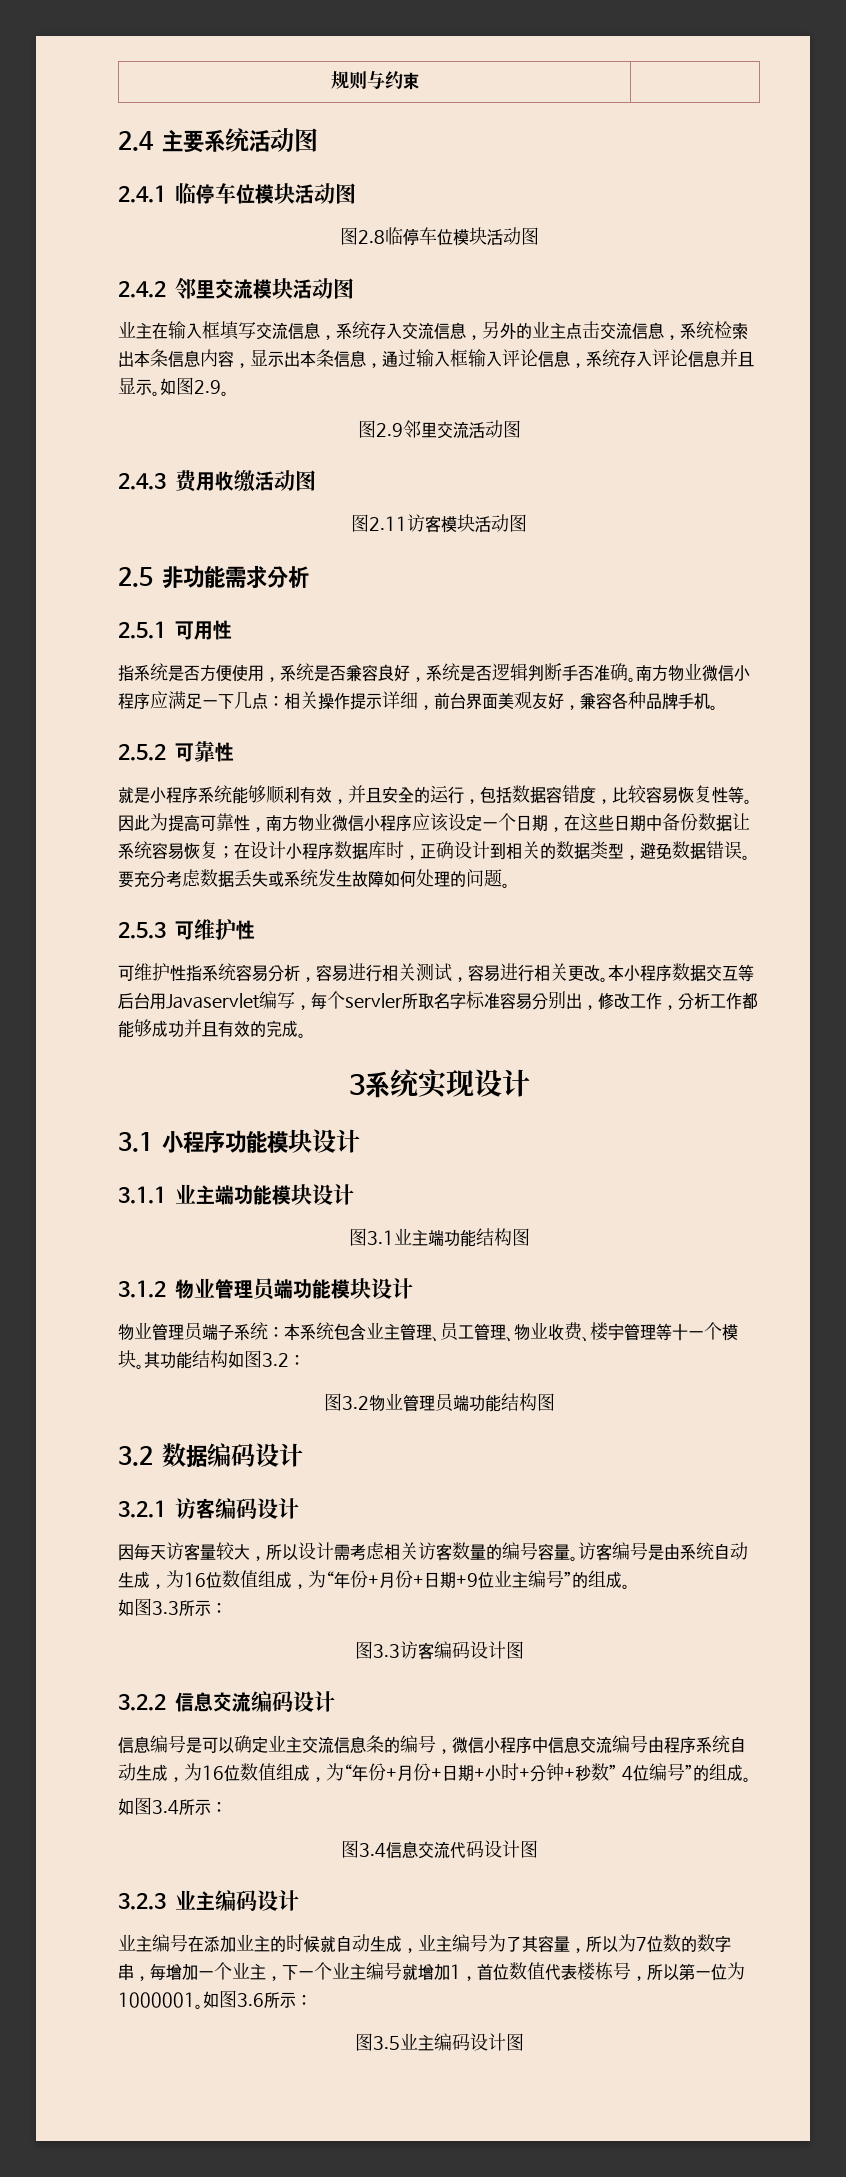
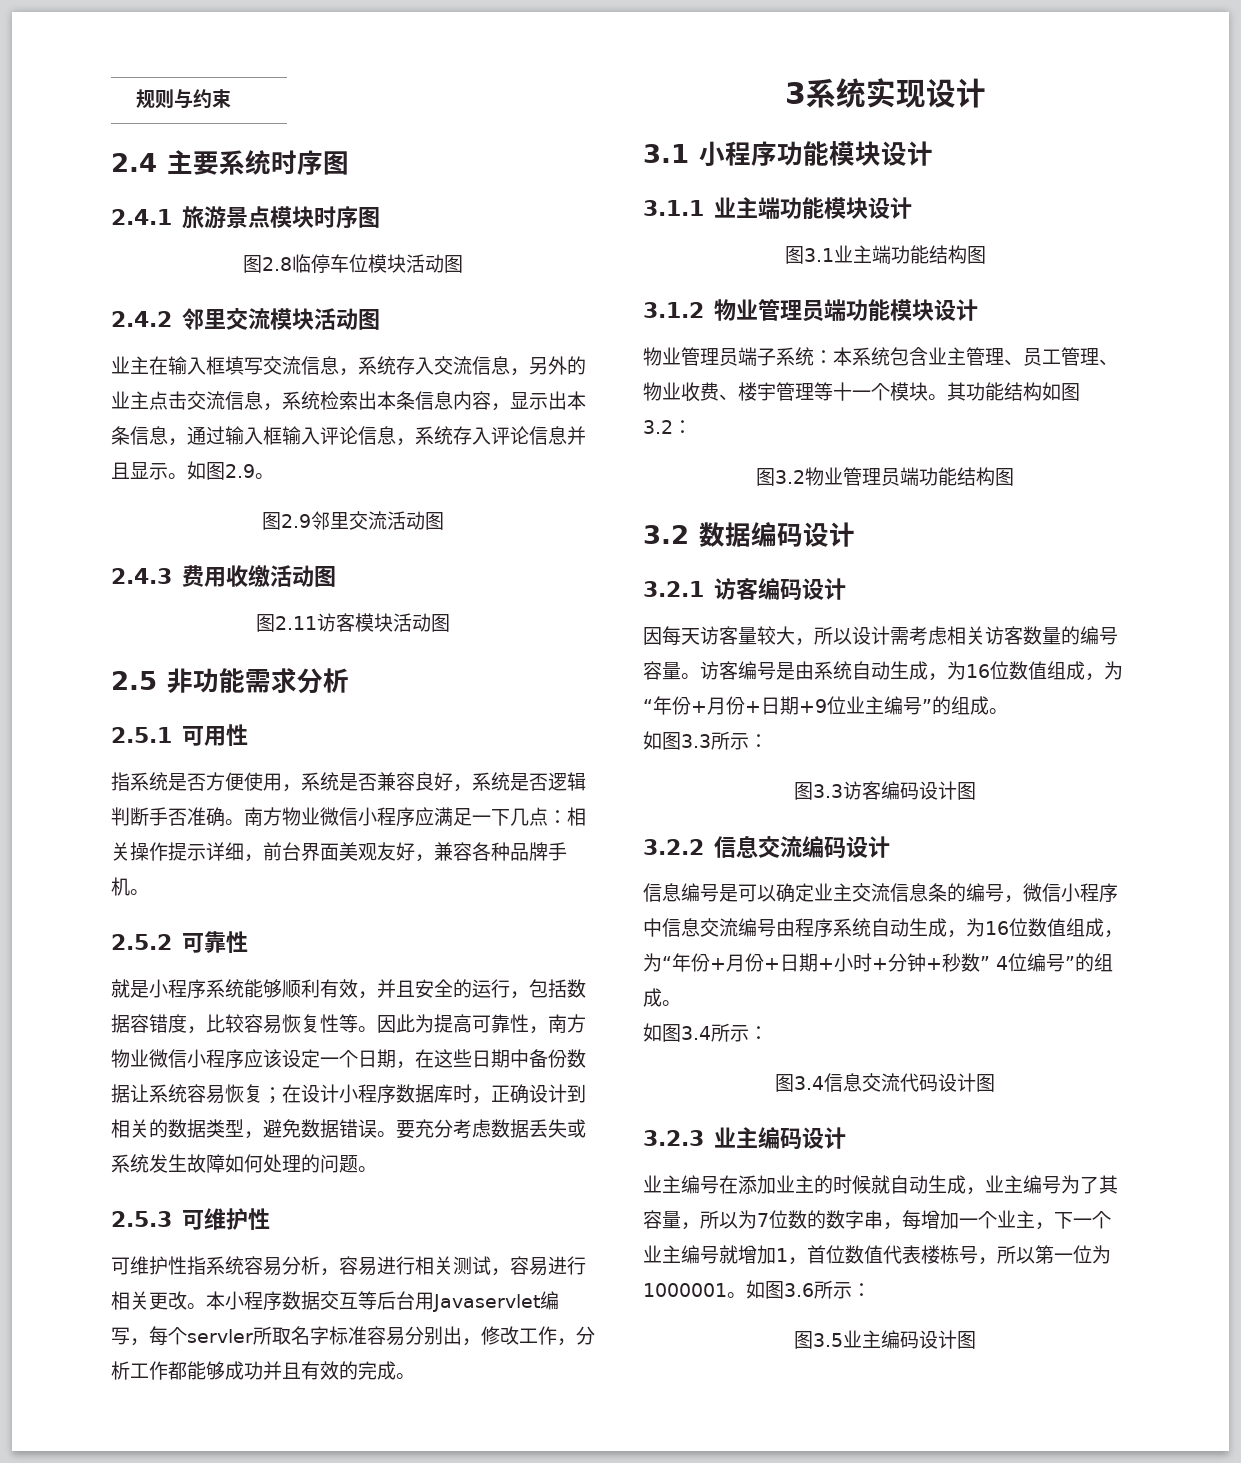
[249,128,294,152] 活动 -> [270,150,323,175] 时序
[175,183,335,204] 临停车位模块活动 -> [181,206,358,229] 旅游景点模块时序

